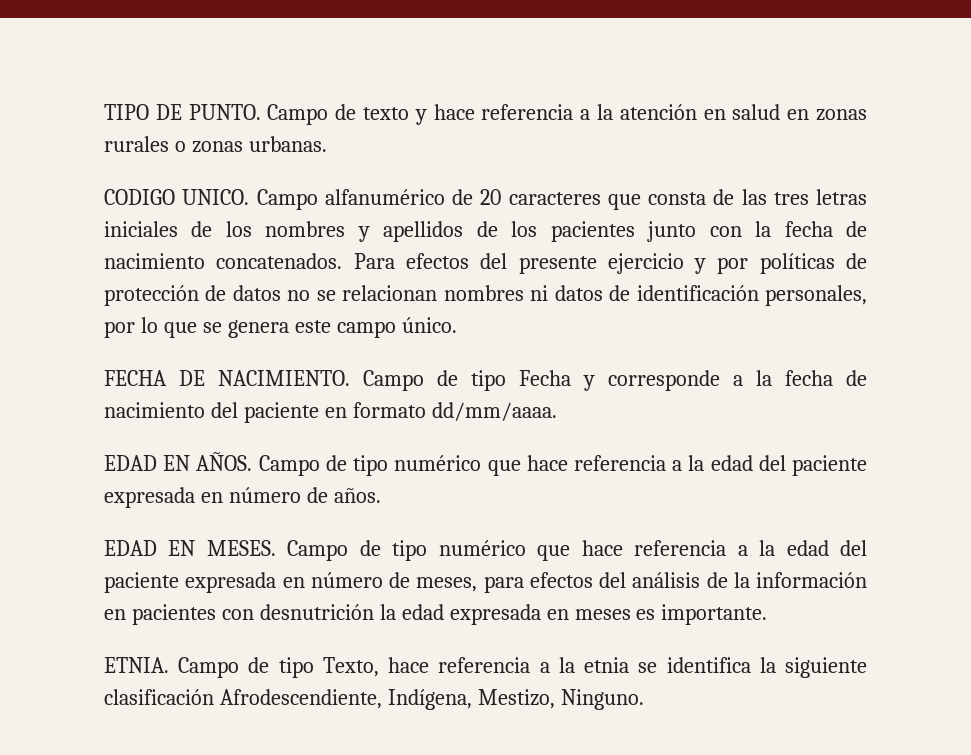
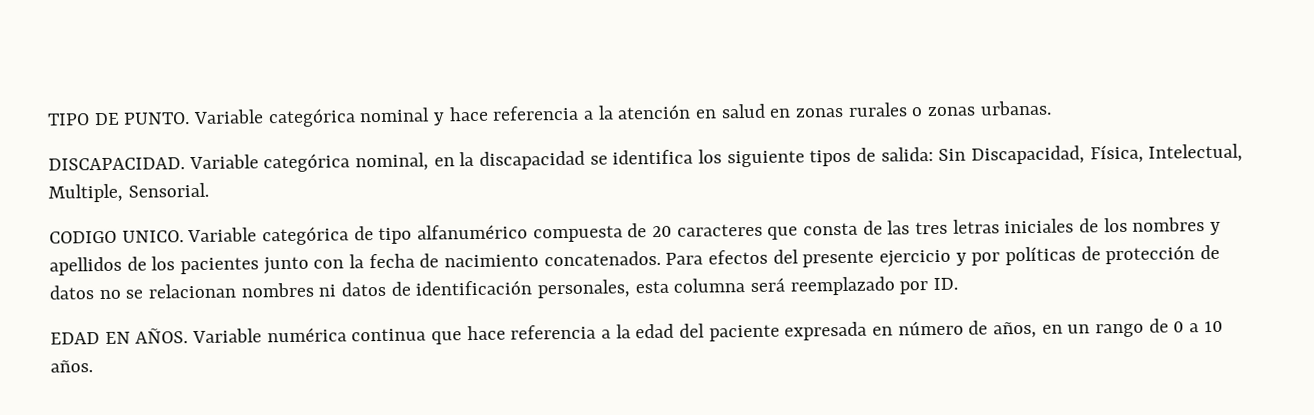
[267,104,409,125] Campo de texto -> [193,107,431,128] Variable categórica nominal
[104,189,445,210] CODIGO UNICO. Campo alfanumérico -> [48,143,1244,173] [48,182,209,203] [49,224,623,246] DISCAPACIDAD. Variable categórica nominal, en la discapacidad se identifica los siguiente tipos de salida: Sin Discapacidad, Física, Intelectual, Multiple, Sensorial. // CODIGO UNICO. Variable categórica de tipo alfanumérico compuesta
[104,317,457,338] [104,370,867,391] [104,402,557,423] por lo que se genera este campo único. // FECHA DE NACIMIENTO. Campo de tipo Fecha y corresponde a la fecha de nacimiento del paciente en formato dd/mm/aaaa. -> [634,276,959,296] esta columna será reemplazado por ID.
[258,455,482,476] Campo de tipo numérico -> [192,327,427,344] Variable numérica continua
[333,488,381,503] [104,540,867,561] [104,572,867,593] [104,604,768,625] [104,657,868,678] [104,689,644,710] años. // EDAD EN MESES. Campo de tipo numérico que hace referencia a la edad del paciente expresada en número de meses, para efectos del análisis de la información en pacientes con desnutrición la edad expresada en meses es importante. // ETNIA. Campo de tipo Texto, hace referencia a la etnia se identifica la siguiente clasificación Afrodescendiente, Indígena, Mestizo, Ninguno. -> [993,318,1223,339] [50,360,93,373] años, en un rango de 0 a 10 años.

